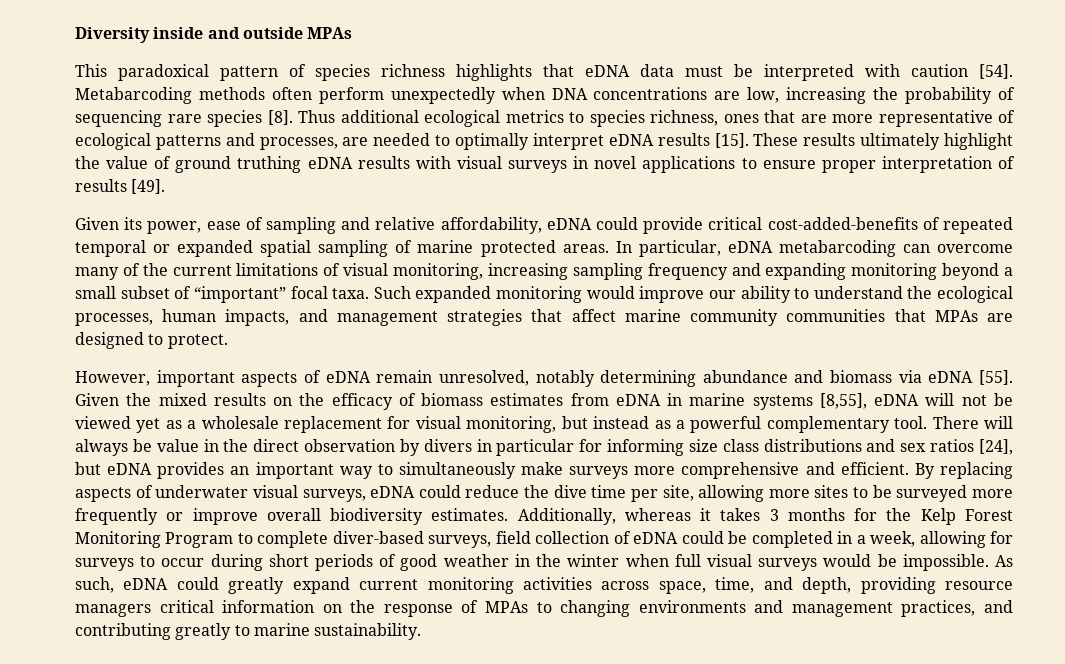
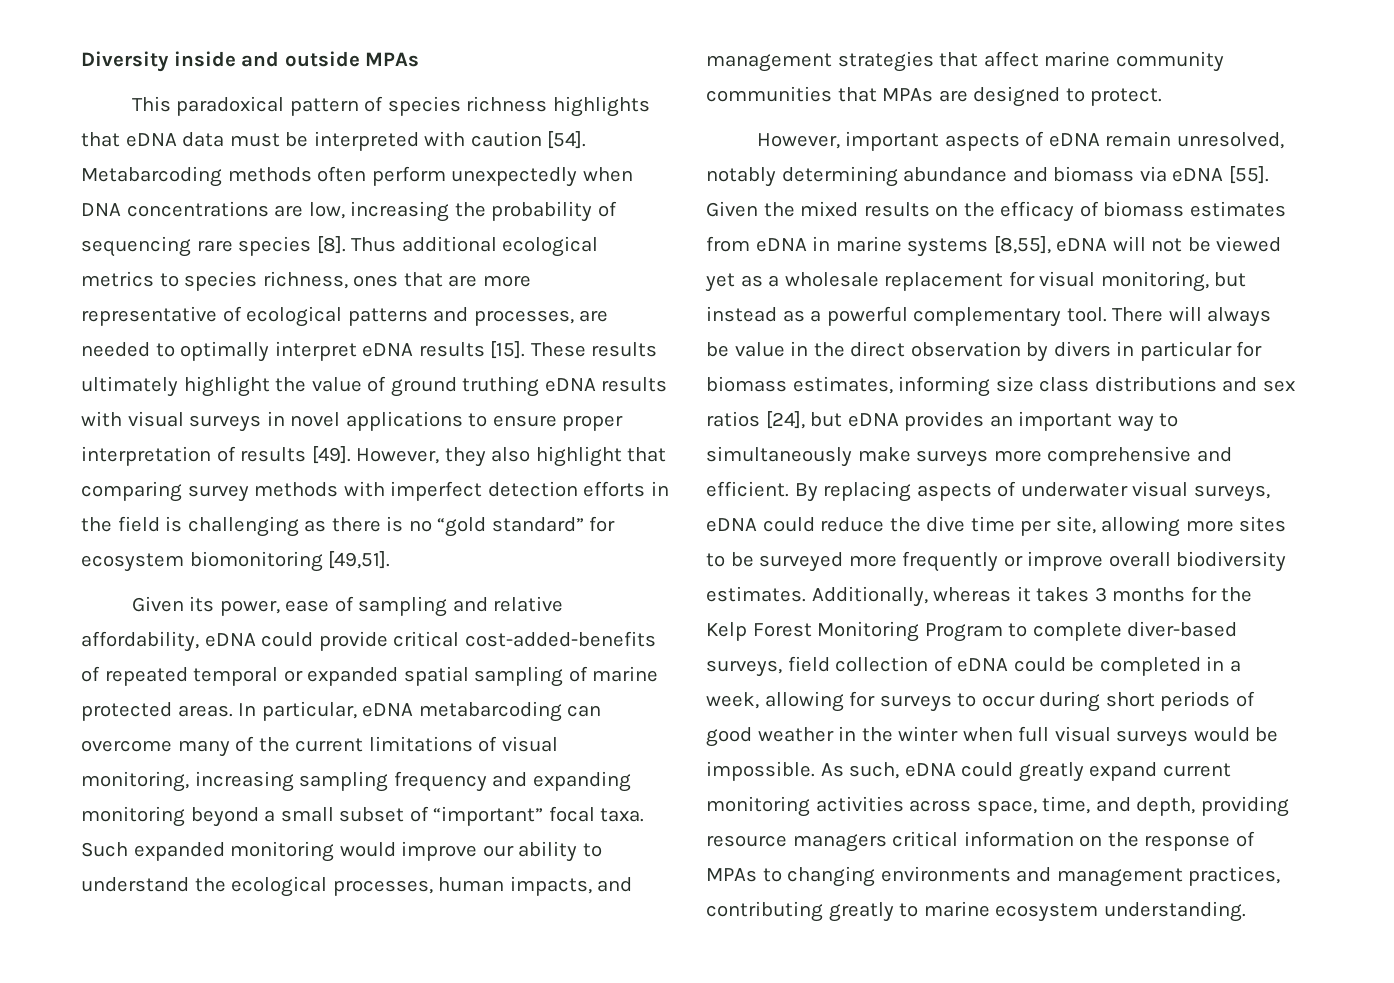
(166, 186) none -> [356,446,667,467] [81,481,669,502] [81,516,616,537] [81,551,391,572] However, they also highlight that comparing survey methods with imperfect detection efforts in the field is challenging as there is no “gold standard” for ecosystem biomonitoring [49,51].
(603, 445) none -> [706,376,893,394] biomass estimates,
[983,600,1013,613] and -> (1281, 876) none
[314,623,422,640] sustainability. -> [995,901,1246,922] ecosystem understanding.

